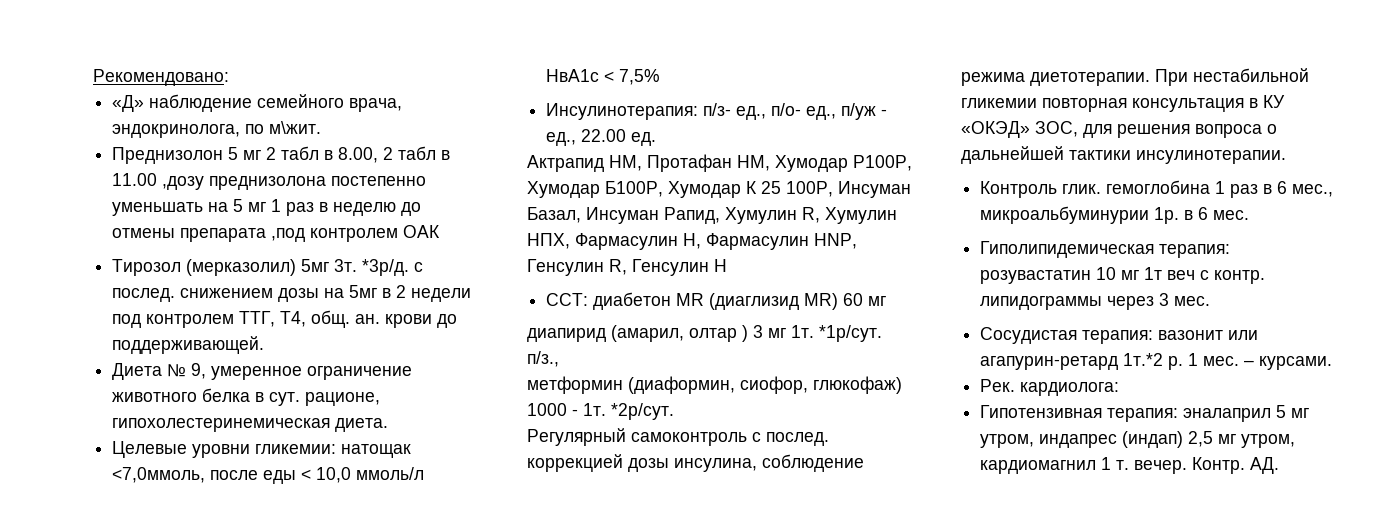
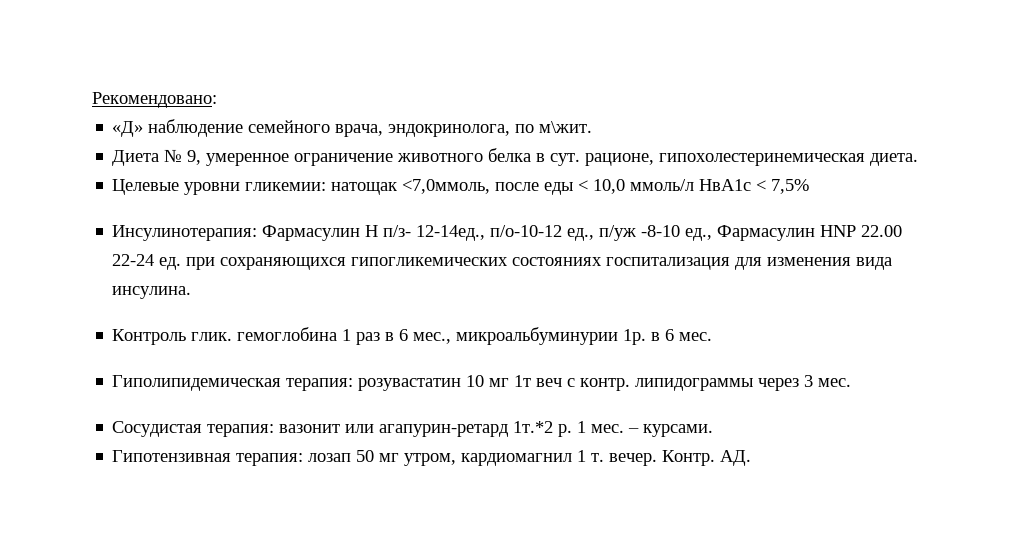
[112,146,451,164] [112,173,427,190] [112,199,422,216] [112,225,441,242] [112,259,424,276] [112,285,472,302] [112,310,458,328] [112,336,265,354] // Преднизолон 5 мг 2 табл в 8.00, 2 табл в 11.00 ,дозу преднизолона постепенно уменьшать на 5 мг 1 раз в неделю до отмены препарата ,под контролем ОАК // Тирозол (мерказолил) 5мг 3т. *3р/д. с послед. снижением дозы на 5мг в 2 недели под контролем ТТГ, Т4, общ. ан. крови до поддерживающей. -> (593, 127) none
[703,103,888,120] [546,129,657,146] [527,154,912,172] [527,181,911,198] [527,207,897,224] [527,233,857,250] [527,259,727,276] [546,292,887,310] [527,325,882,342] [527,351,559,367] [527,376,902,394] [527,403,674,420] [527,428,829,446] [527,454,864,472] [961,68,1309,86] [961,95,1285,112] [961,121,1277,138] [961,146,1286,164] п/з- ед., п/о- ед., п/уж - ед., 22.00 ед. // Актрапид НМ, Протафан НМ, Хумодар Р100Р, Хумодар Б100Р, Хумодар К 25 100Р, Инсуман Базал, Инсуман Рапид, Хумулин R, Хумулин НПХ, Фармасулин Н, Фармасулин НNР, Генсулин R, Генсулин Н // ССТ: диабетон МR (диаглизид МR) 60 мг // диапирид (амарил, олтар ) 3 мг 1т. *1р/сут. п/з., // метформин (диаформин, сиофор, глюкофаж) 1000 - 1т. *2р/сут. // Регулярный самоконтроль с послед. коррекцией дозы инсулина, соблюдение режима диетотерапии. При нестабильной гликемии повторная консультация в КУ «ОКЭД» ЗОС, для решения вопроса о дальнейшей тактики инсулинотерапии. -> [262,225,903,241] [112,254,893,270] [112,286,192,299] Фармасулин Н п/з- 12-14ед., п/о-10-12 ед., п/уж -8-10 ед., Фармасулин НNP 22.00 22-24 ед. при сохраняющихся гипогликемических состояниях госпитализация для изменения вида инсулина.
[980,379,1120,396] // Рек. кардиолога: -> (714, 430) none
[1183,405,1310,422] [980,431,1214,448] эналаприл 5 мг утром, индапрес (индап) 2,5 -> [308,450,375,462] лозап 50

